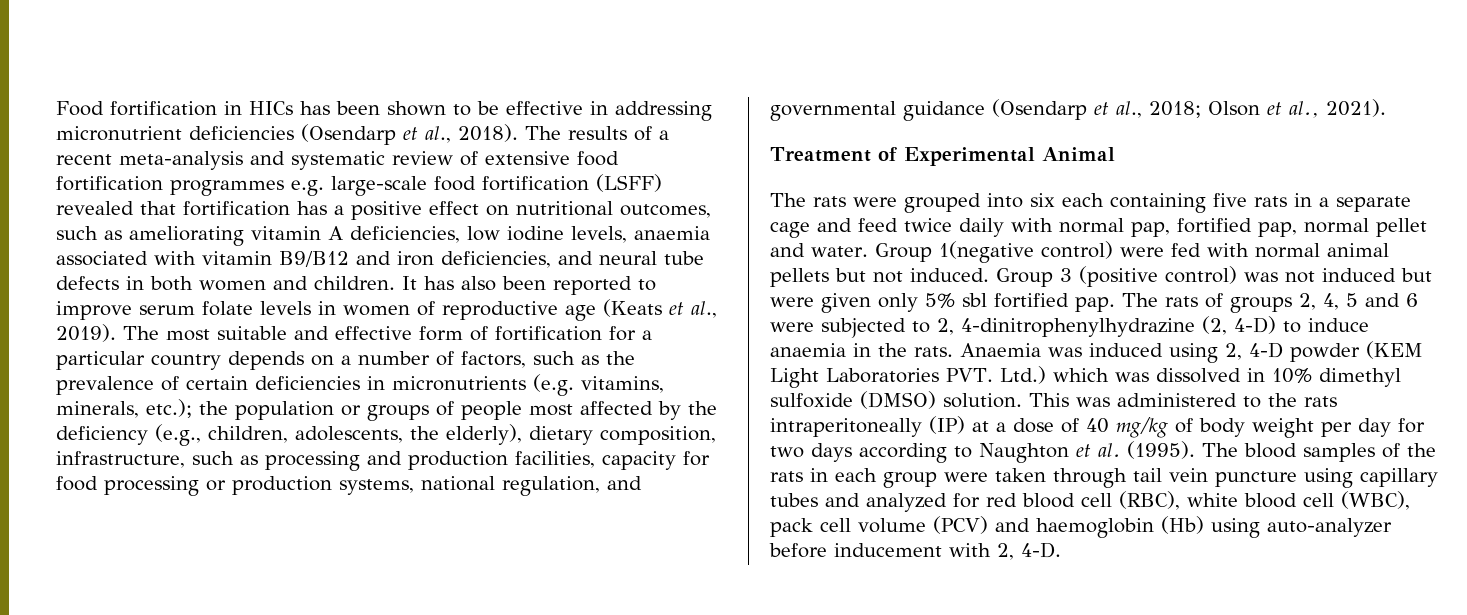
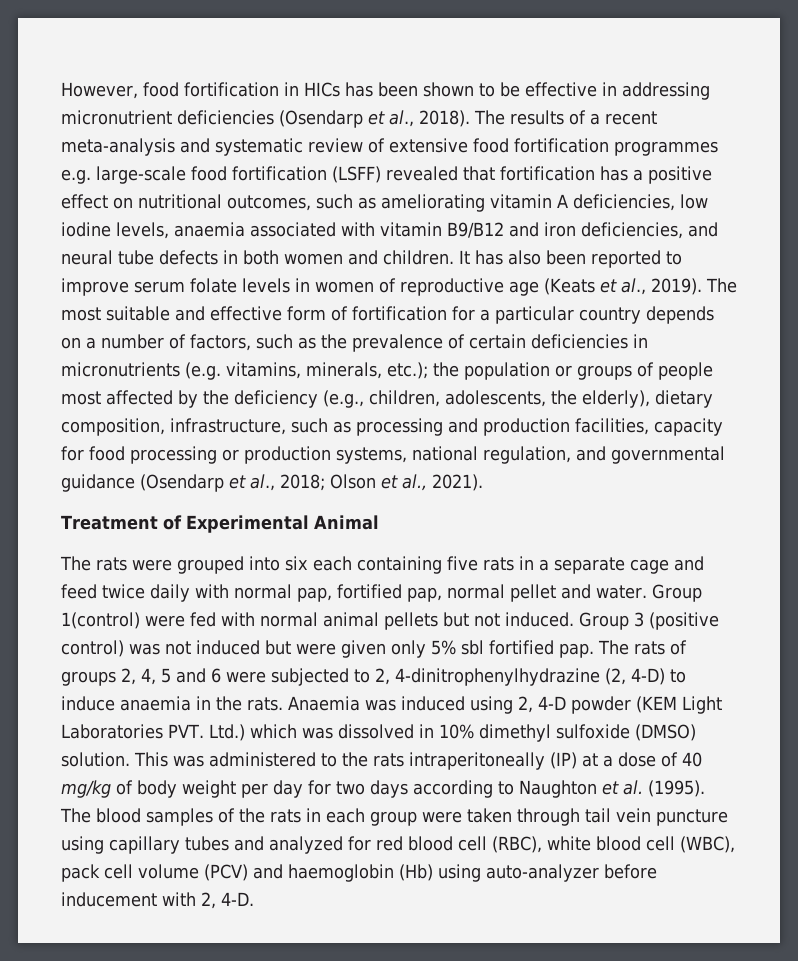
[56,101,104,116] Food -> [61,82,179,99] However, food
[938,241,1113,263] 1(negative control) -> [61,612,140,629] 1(control)

